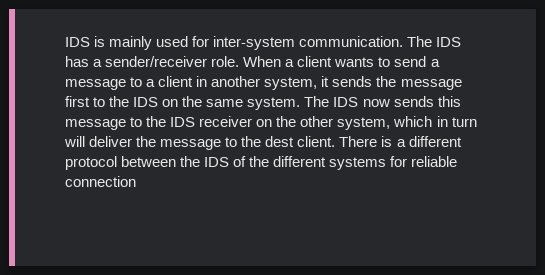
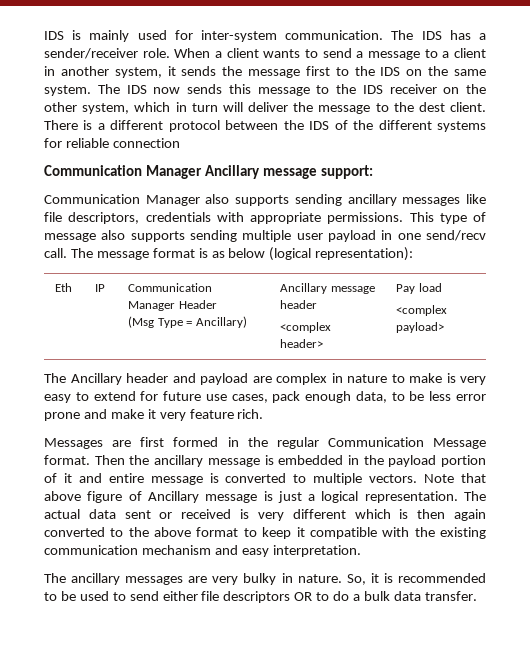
(136, 181) none -> [44,165,373,179] [44,194,487,206] [44,212,486,224] [44,230,486,242] [44,247,414,261] [55,283,73,292] [95,284,106,292] [128,283,213,292] [128,300,217,311] [128,316,247,328] [280,283,375,294] [280,300,318,309] [280,322,332,333] [280,339,324,348] [396,283,442,294] [396,305,448,316] [396,322,445,333] [44,373,486,385] [44,391,487,403] [44,409,264,421] [44,437,486,449] [44,455,486,467] [44,473,487,485] [44,491,487,503] [44,509,486,521] [44,527,487,539] [44,545,361,557] [44,573,486,585] [44,591,477,603] // Communication Manager Ancillary message support: // Communication Manager also supports sending ancillary messages like file descriptors, credentials with appropriate permissions. This type of message also supports sending multiple user payload in one send/recv call. The message format is as below (logical representation): // Eth | IP | Communication Manager Header // (Msg Type = Ancillary) | Ancillary message header // <complex header> | Pay load // <complex payload> // The Ancillary header and payload are complex in nature to make is very easy to extend for future use cases, pack enough data, to be less error prone and make it very feature rich. // Messages are first formed in the regular Communication Message format. Then the ancillary message is embedded in the payload portion of it and entire message is converted to multiple vectors. Note that above figure of Ancillary message is just a logical representation. The actual data sent or received is very different which is then again converted to the above format to keep it compatible with the existing communication mechanism and easy interpretation. // The ancillary messages are very bulky in nature. So, it is recommended to be used to send either file descriptors OR to do a bulk data transfer.

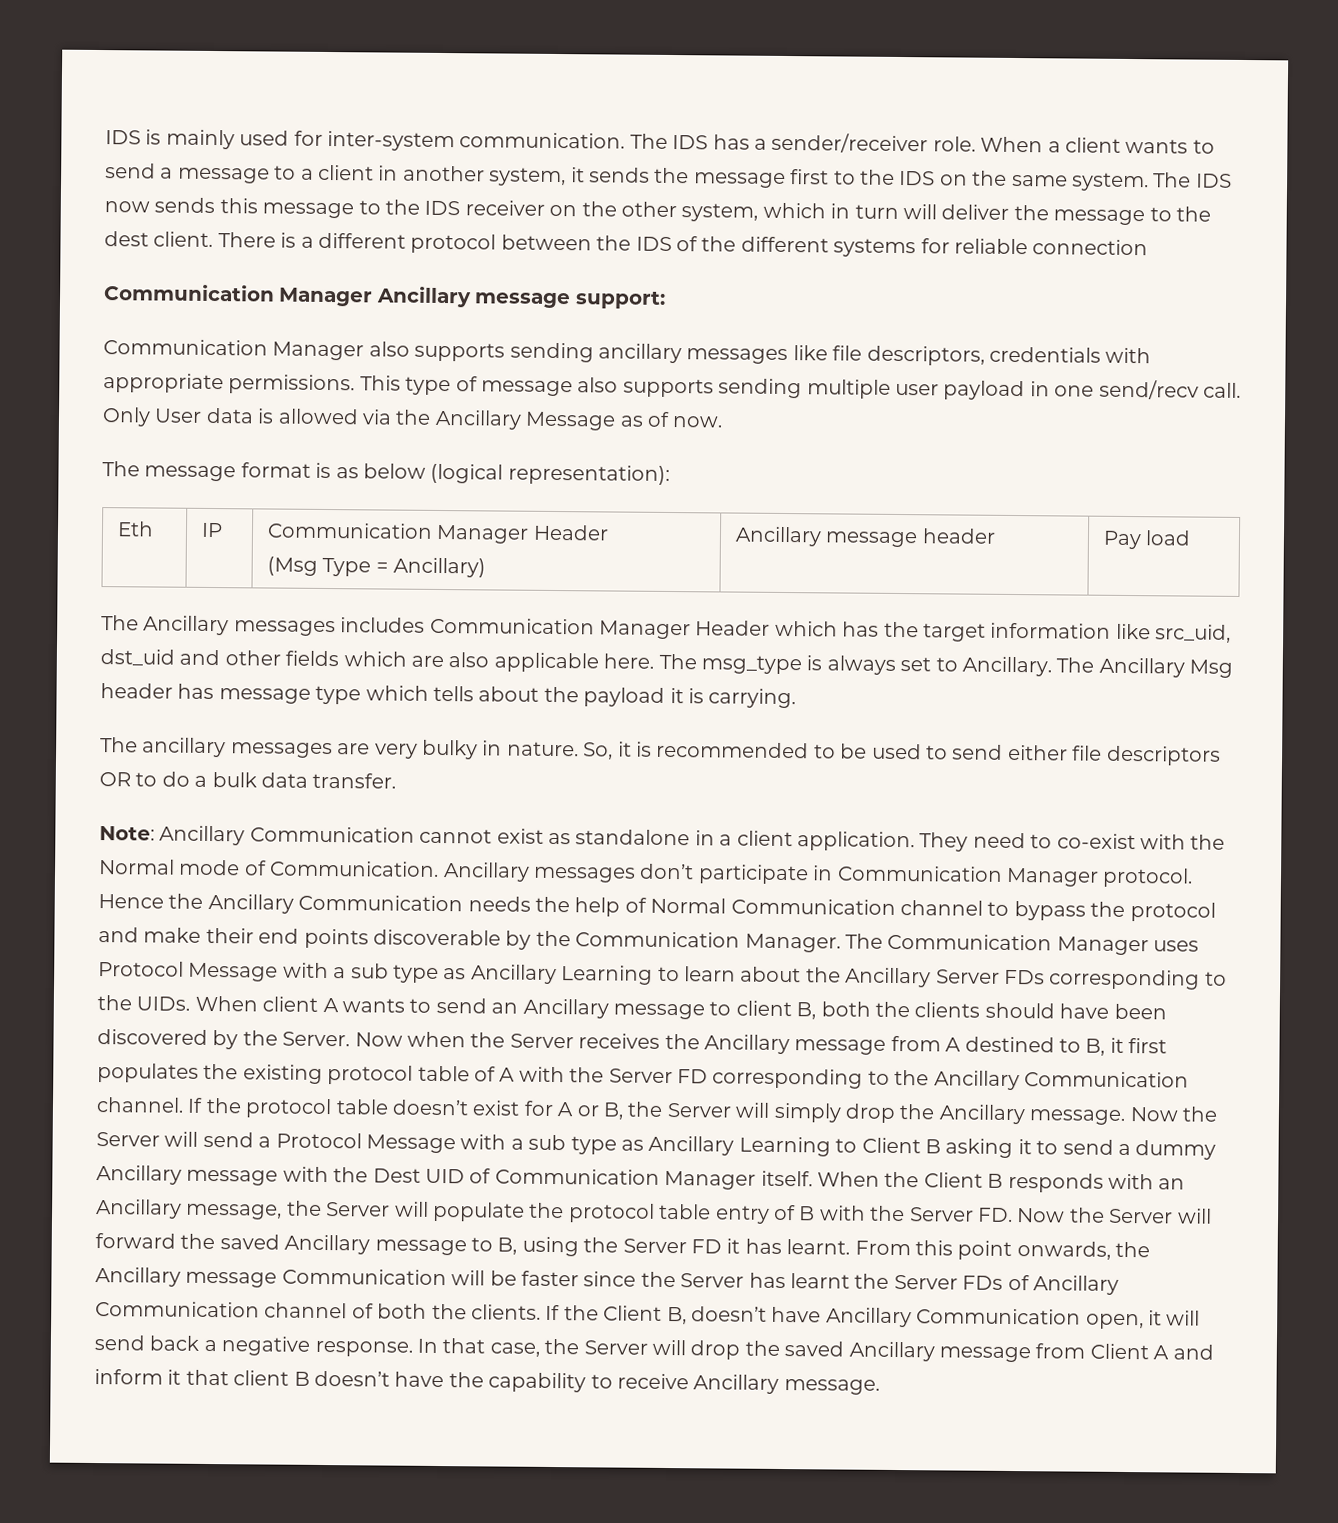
(67, 253) none -> [102,407,724,431] Only User data is allowed via the Ancillary Message as of now. //
[280,322,332,333] [280,339,324,348] // <complex header> -> (996, 536) none
[396,305,448,316] [396,322,445,333] [44,373,486,385] [44,391,487,403] [44,409,264,421] [44,437,486,449] [44,455,486,467] [44,473,487,485] [44,491,487,503] [44,509,486,521] [44,527,487,539] [44,545,361,557] // <complex payload> // The Ancillary header and payload are complex in nature to make is very easy to extend for future use cases, pack enough data, to be less error prone and make it very feature rich. // Messages are first formed in the regular Communication Message format. Then the ancillary message is embedded in the payload portion of it and entire message is converted to multiple vectors. Note that above figure of Ancillary message is just a logical representation. The actual data sent or received is very different which is then again converted to the above format to keep it compatible with the existing communication mechanism and easy interpretation. -> [101,615,1232,643] [100,649,1234,678] [100,683,797,709] // The Ancillary messages includes Communication Manager Header which has the target information like src_uid, dst_uid and other fields which are also applicable here. The msg_type is always set to Ancillary. The Ancillary Msg header has message type which tells about the payload it is carrying.
(477, 596) none -> [99,825,1226,852] [98,859,1194,888] [98,893,1216,922] [98,927,1200,956] [98,961,1227,990] [97,995,1167,1020] [97,1029,1168,1056] [97,1063,1189,1091] [96,1097,1218,1126] [96,1131,1217,1160] [96,1165,1186,1193] [95,1199,1212,1224] [95,1233,1151,1261] [95,1267,1119,1295] [95,1301,1201,1330] [94,1335,1214,1363] [94,1369,880,1395] // Note: Ancillary Communication cannot exist as standalone in a client application. They need to co-exist with the Normal mode of Communication. Ancillary messages don’t participate in Communication Manager protocol. Hence the Ancillary Communication needs the help of Normal Communication channel to bypass the protocol and make their end points discoverable by the Communication Manager. The Communication Manager uses Protocol Message with a sub type as Ancillary Learning to learn about the Ancillary Server FDs corresponding to the UIDs. When client A wants to send an Ancillary message to client B, both the clients should have been discovered by the Server. Now when the Server receives the Ancillary message from A destined to B, it first populates the existing protocol table of A with the Server FD corresponding to the Ancillary Communication channel. If the protocol table doesn’t exist for A or B, the Server will simply drop the Ancillary message. Now the Server will send a Protocol Message with a sub type as Ancillary Learning to Client B asking it to send a dummy Ancillary message with the Dest UID of Communication Manager itself. When the Client B responds with an Ancillary message, the Server will populate the protocol table entry of B with the Server FD. Now the Server will forward the saved Ancillary message to B, using the Server FD it has learnt. From this point onwards, the Ancillary message Communication will be faster since the Server has learnt the Server FDs of Ancillary Communication channel of both the clients. If the Client B, doesn’t have Ancillary Communication open, it will send back a negative response. In that case, the Server will drop the saved Ancillary message from Client A and inform it that client B doesn’t have the capability to receive Ancillary message.

